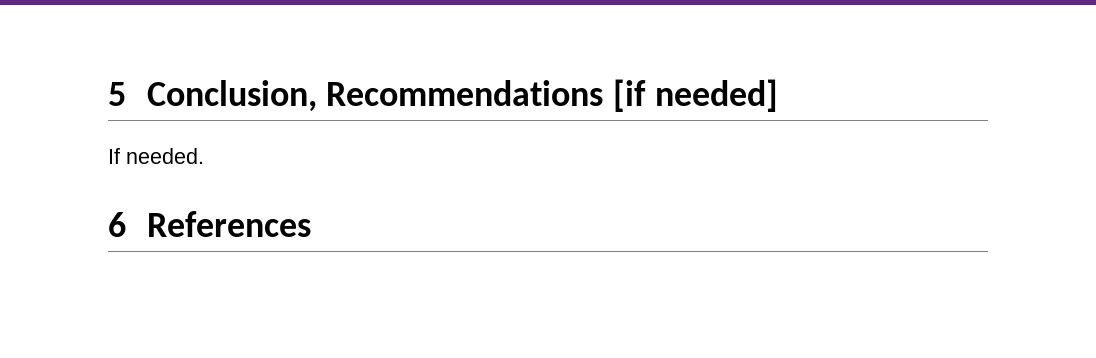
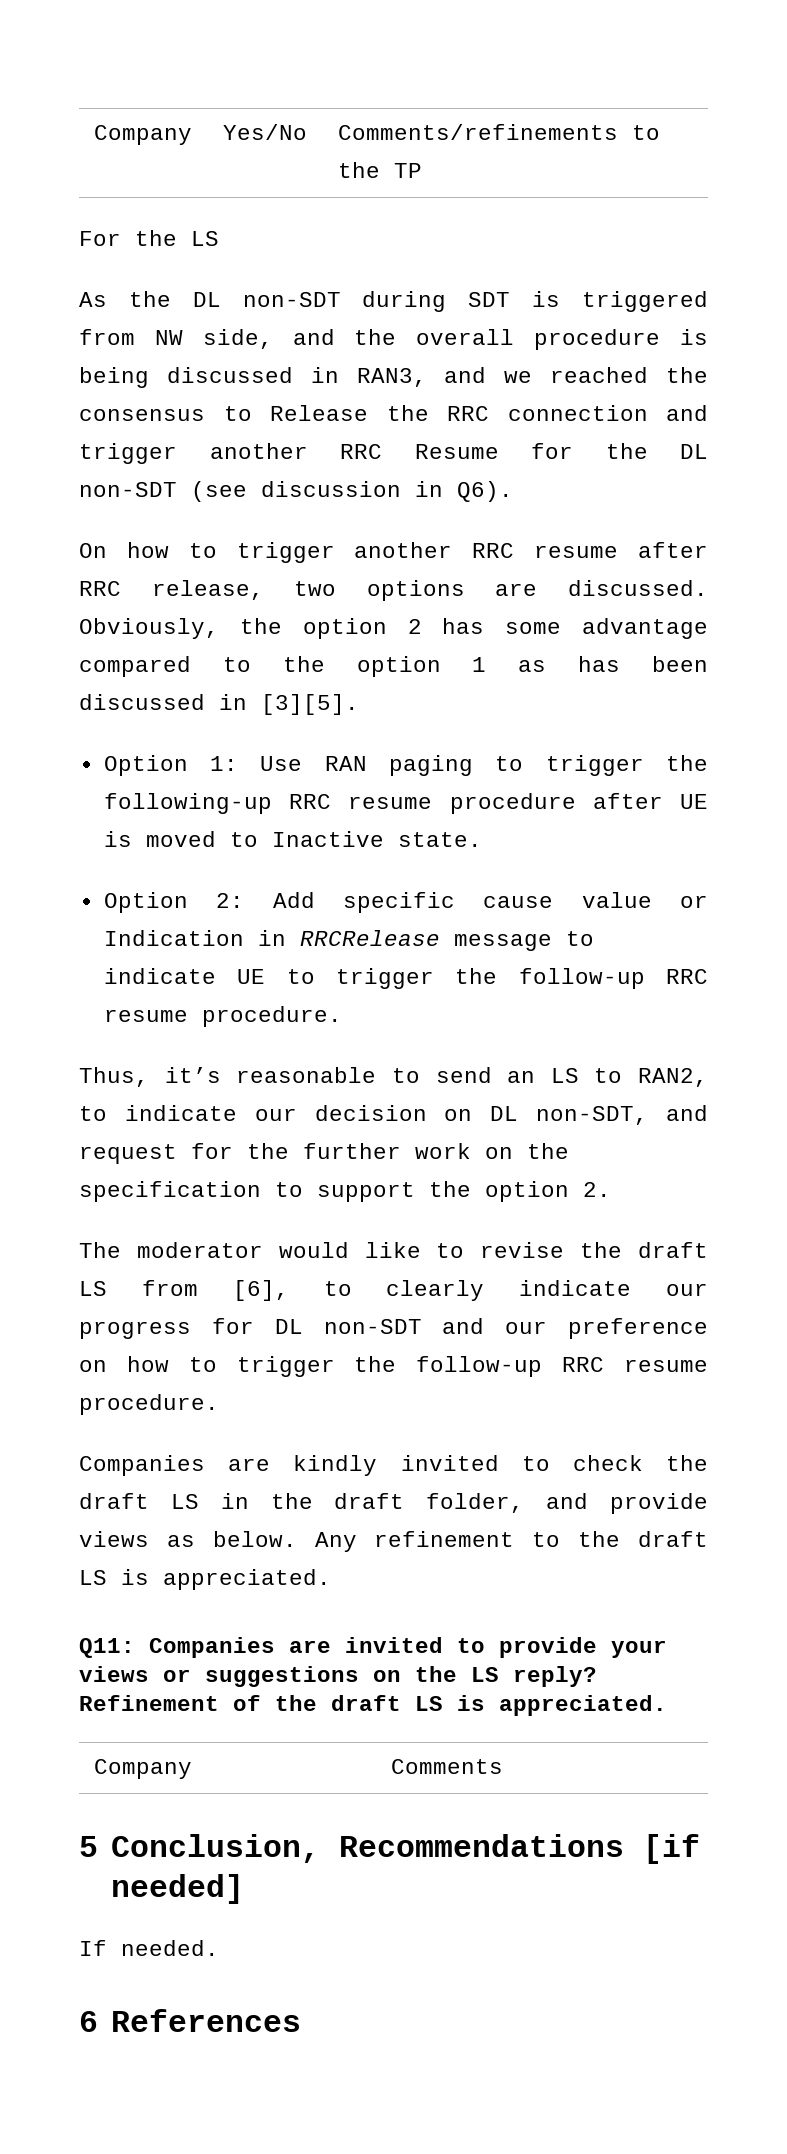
(108, 94) none -> [94,125,193,145] [223,124,308,140] [338,124,661,140] [338,162,423,178] [79,230,219,246] [79,291,708,312] [79,329,708,350] [79,367,708,388] [79,405,708,421] [79,443,708,464] [79,481,513,502] [79,542,708,563] [79,580,708,601] [79,618,708,639] [79,656,708,677] [79,694,359,715] [103,755,708,776] [103,793,708,814] [103,831,482,847] [103,892,708,913] [103,930,594,951] [103,968,708,989] [103,1006,342,1027] [79,1067,708,1087] [79,1105,708,1125] [79,1143,569,1164] [79,1181,611,1202] [79,1242,708,1258] [79,1280,708,1301] [79,1318,708,1339] [79,1356,708,1377] [79,1394,219,1415] [79,1455,708,1476] [79,1493,708,1514] [79,1531,708,1552] [79,1569,331,1590] [79,1637,667,1658] [79,1666,597,1687] [79,1695,667,1716] [94,1759,193,1779] [391,1759,504,1774] Company | Yes/No | Comments/refinements to the TP // For the LS // As the DL non-SDT during SDT is triggered from NW side, and the overall procedure is being discussed in RAN3, and we reached the consensus to Release the RRC connection and trigger another RRC Resume for the DL non-SDT (see discussion in Q6). // On how to trigger another RRC resume after RRC release, two options are discussed. Obviously, the option 2 has some advantage compared to the option 1 as has been discussed in [3][5]. // Option 1: Use RAN paging to trigger the following-up RRC resume procedure after UE is moved to Inactive state. // Option 2: Add specific cause value or Indication in RRCRelease message to indicate UE to trigger the follow-up RRC resume procedure. // Thus, it’s reasonable to send an LS to RAN2, to indicate our decision on DL non-SDT, and request for the further work on the specification to support the option 2. // The moderator would like to revise the draft LS from [6], to clearly indicate our progress for DL non-SDT and our preference on how to trigger the follow-up RRC resume procedure. // Companies are kindly invited to check the draft LS in the draft folder, and provide views as below. Any refinement to the draft LS is appreciated. // Q11: Companies are invited to provide your views or suggestions on the LS reply? Refinement of the draft LS is appreciated. // Company | Comments //

